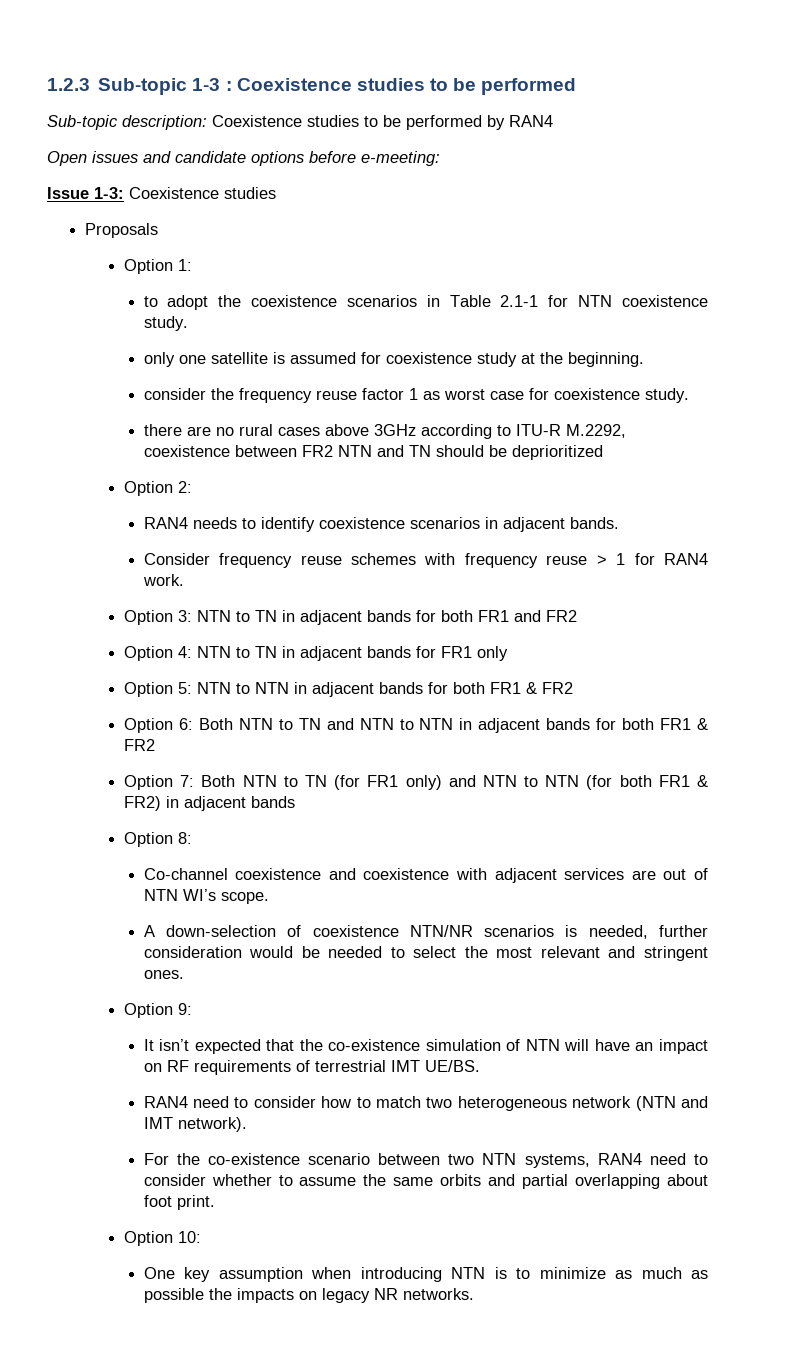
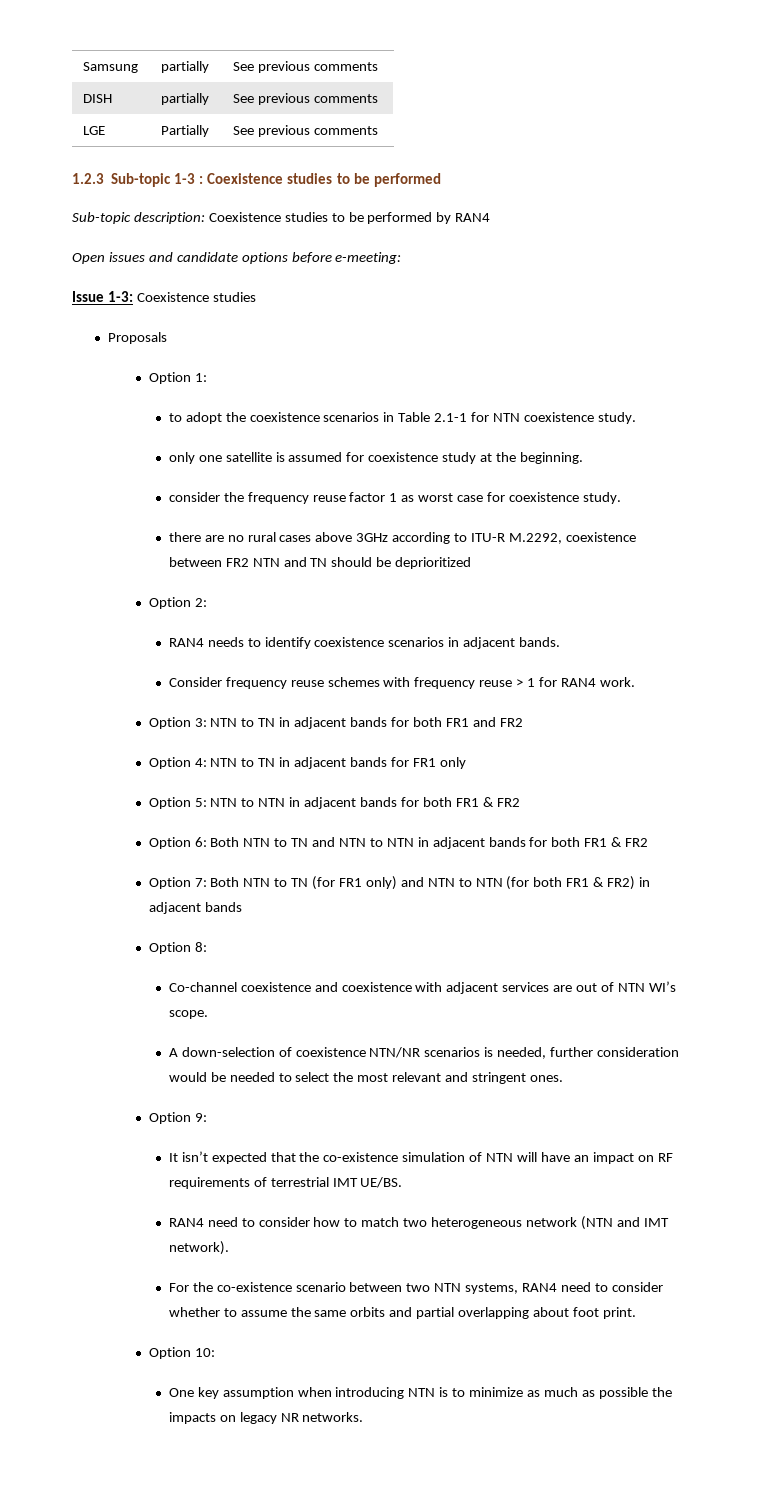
(47, 84) none -> [83,62,139,73] [161,61,210,73] [233,61,379,73] [83,94,113,103] [161,93,210,105] [233,93,379,105] [83,126,106,135] [161,125,210,137] [233,125,379,137] Samsung | partially | See previous comments // DISH | partially | See previous comments // LGE | Partially | See previous comments //

